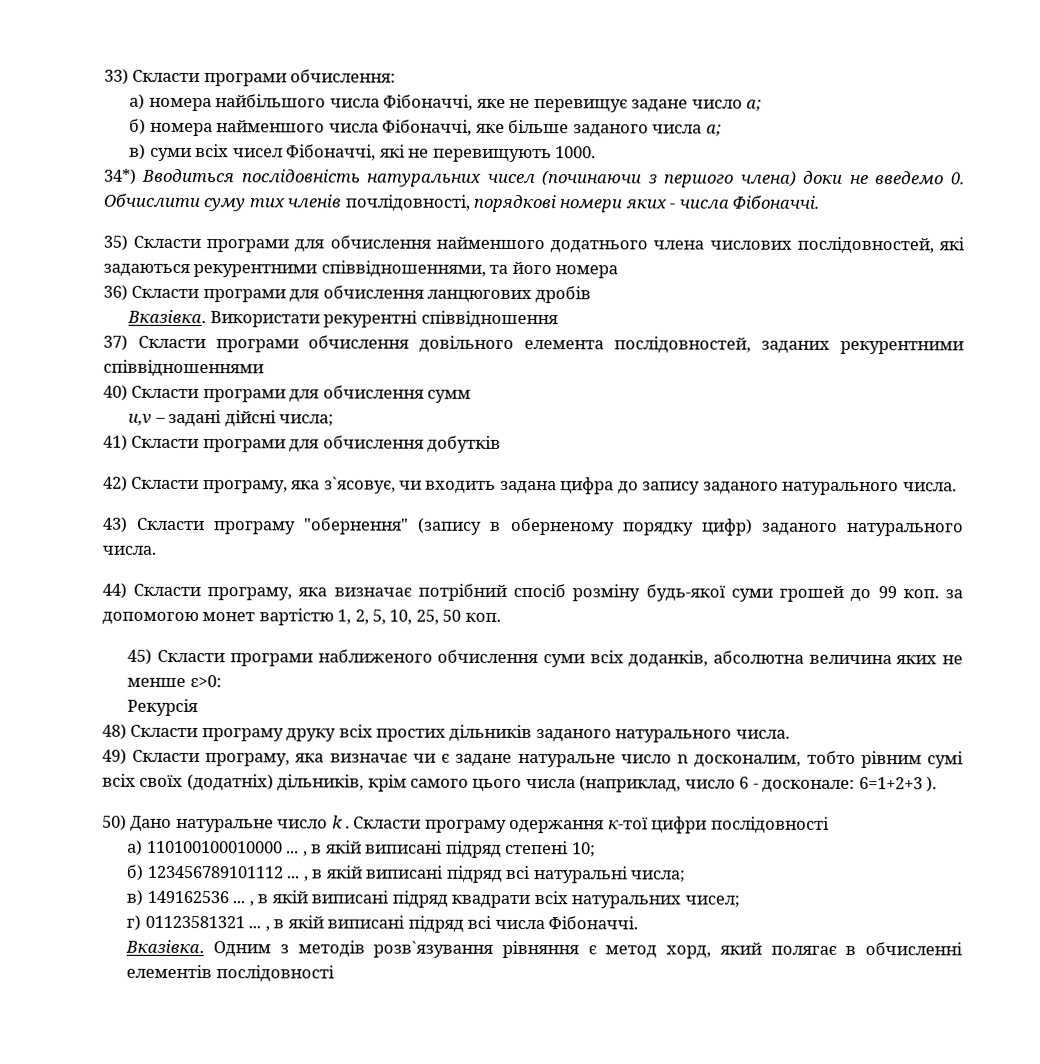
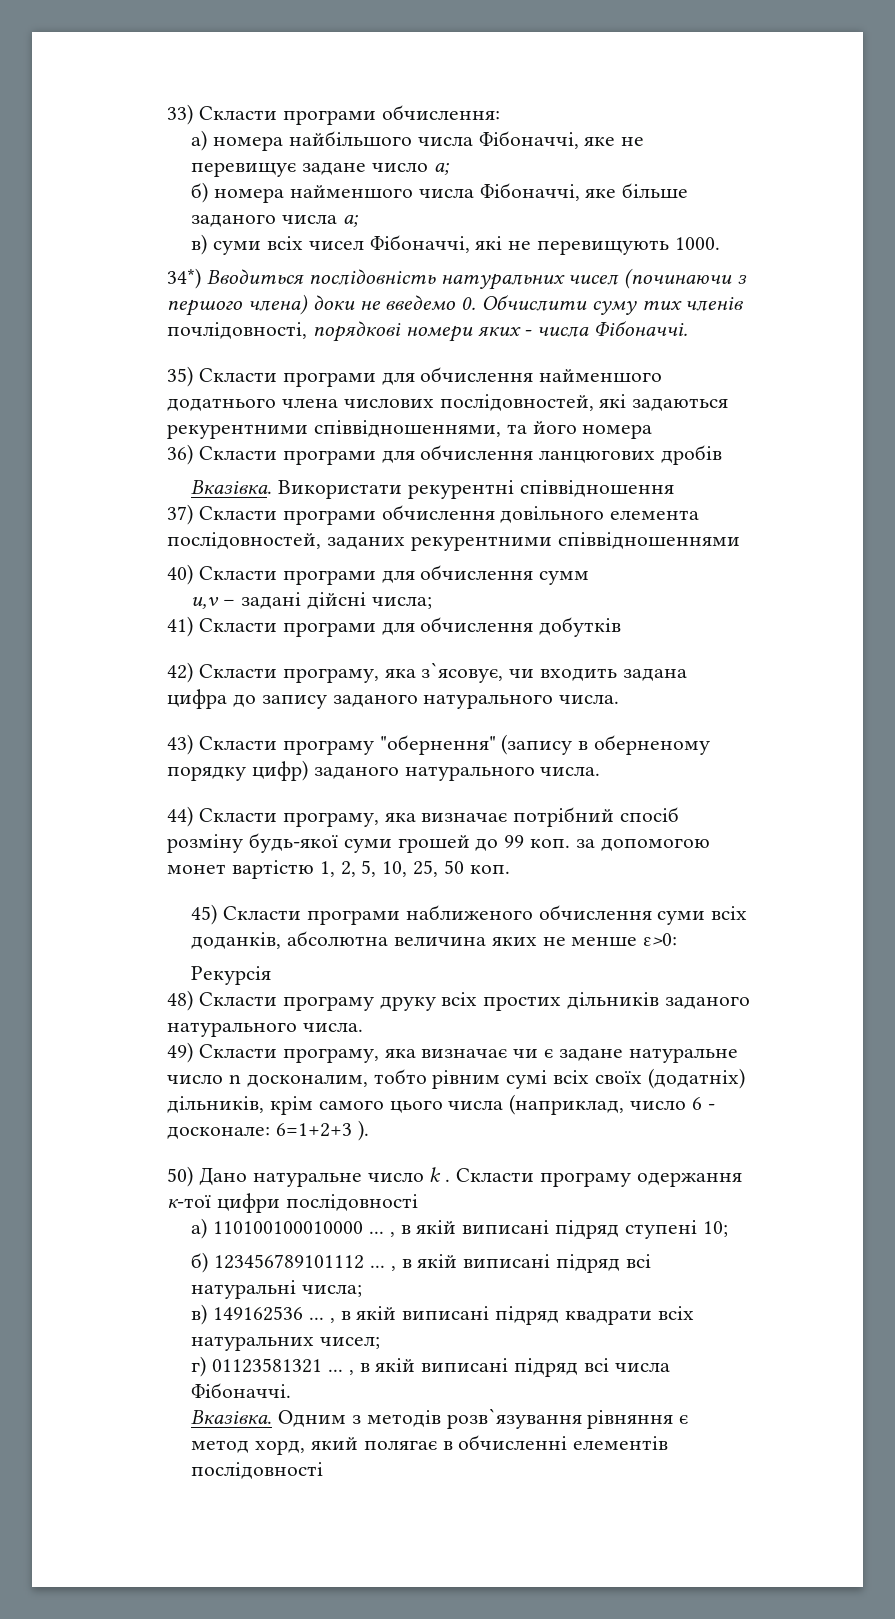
[505,840,570,855] степені -> [624,1220,697,1239] ступені

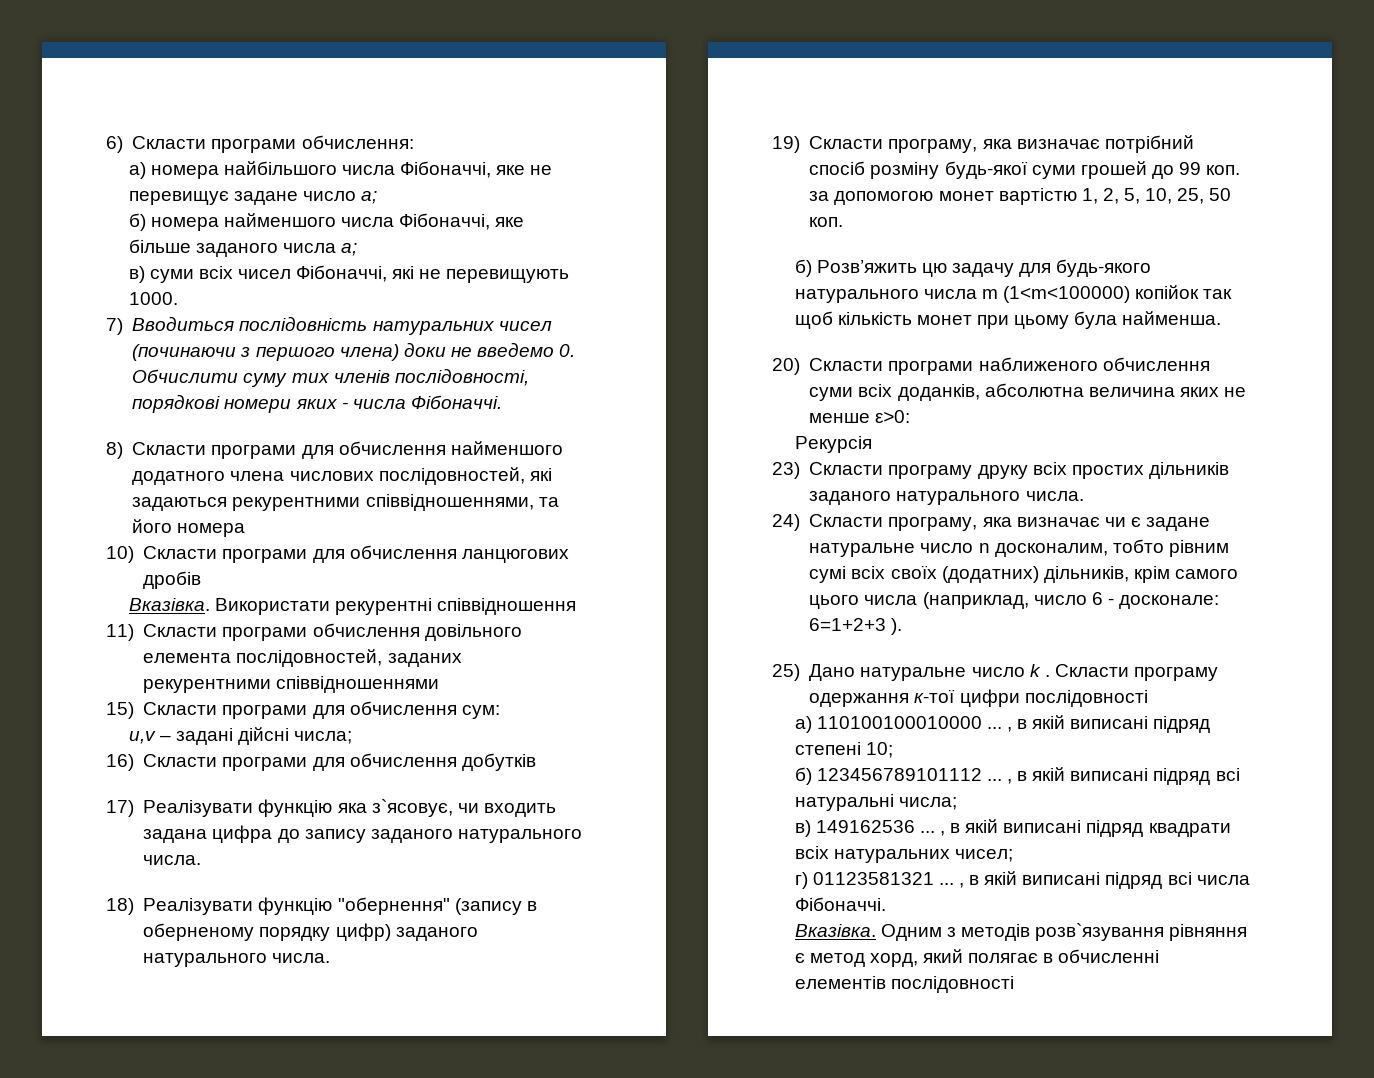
[167,104,194,125] 33) -> [105,136,123,153] 6)
[167,268,202,289] 34*) -> [105,318,123,335] 7)
[167,322,308,339] почлідовності, -> [394,368,529,386] послідовності,
[167,366,194,387] 35) -> [105,442,123,459] 8)
[167,398,277,411] додатнього -> [132,471,226,485] додатного
[167,444,194,465] 36) -> [105,546,134,563] 10)
[167,504,194,525] 37) -> [105,624,134,641] 11)
[167,564,590,585] 40) Скласти програми для обчислення сумм -> [105,701,500,719] 15) Скласти програми для обчислення сум:
[167,616,194,637] 41) -> [105,754,134,771] 16)
[167,662,379,683] 42) Скласти програму, -> [105,799,333,817] 17) Реалізувати функцію
[167,734,374,755] 43) Скласти програму -> [105,897,333,915] 18) Реалізувати функцію
[167,806,194,827] 44) -> [771,136,800,153] 19)
[191,904,218,925] 45) -> [794,259,1152,277] [794,285,1233,303] [794,311,1222,329] [771,358,800,375] б) Розв’яжить цю задачу для будь-якого натурального числа m (1<m<100000) копійок так щоб кількість монет при цьому була найменша. // 20)
[167,990,194,1011] 48) -> [771,462,800,479] 23)
[167,1042,194,1063] 49) -> [771,514,800,531] 24)
[647,1068,745,1089] (додатніх) -> [941,566,1039,583] (додатних)
[167,1166,194,1187] 50) -> [771,664,800,681] 25)
[624,1220,697,1239] ступені -> [794,742,861,755] степені

